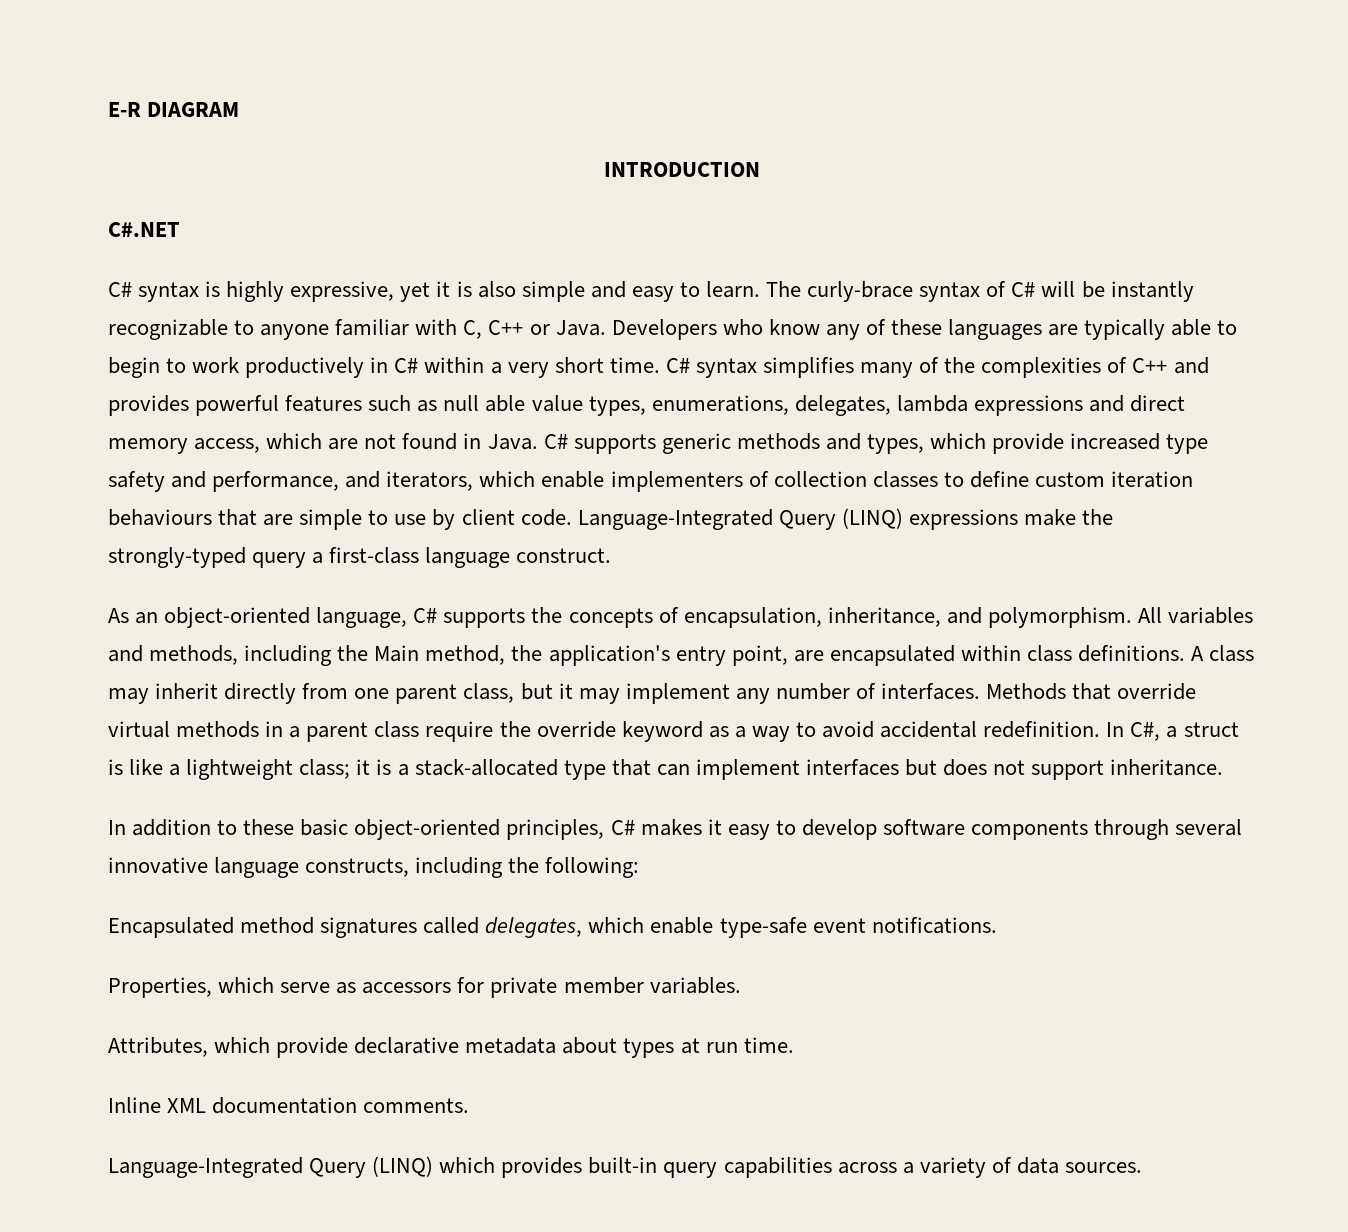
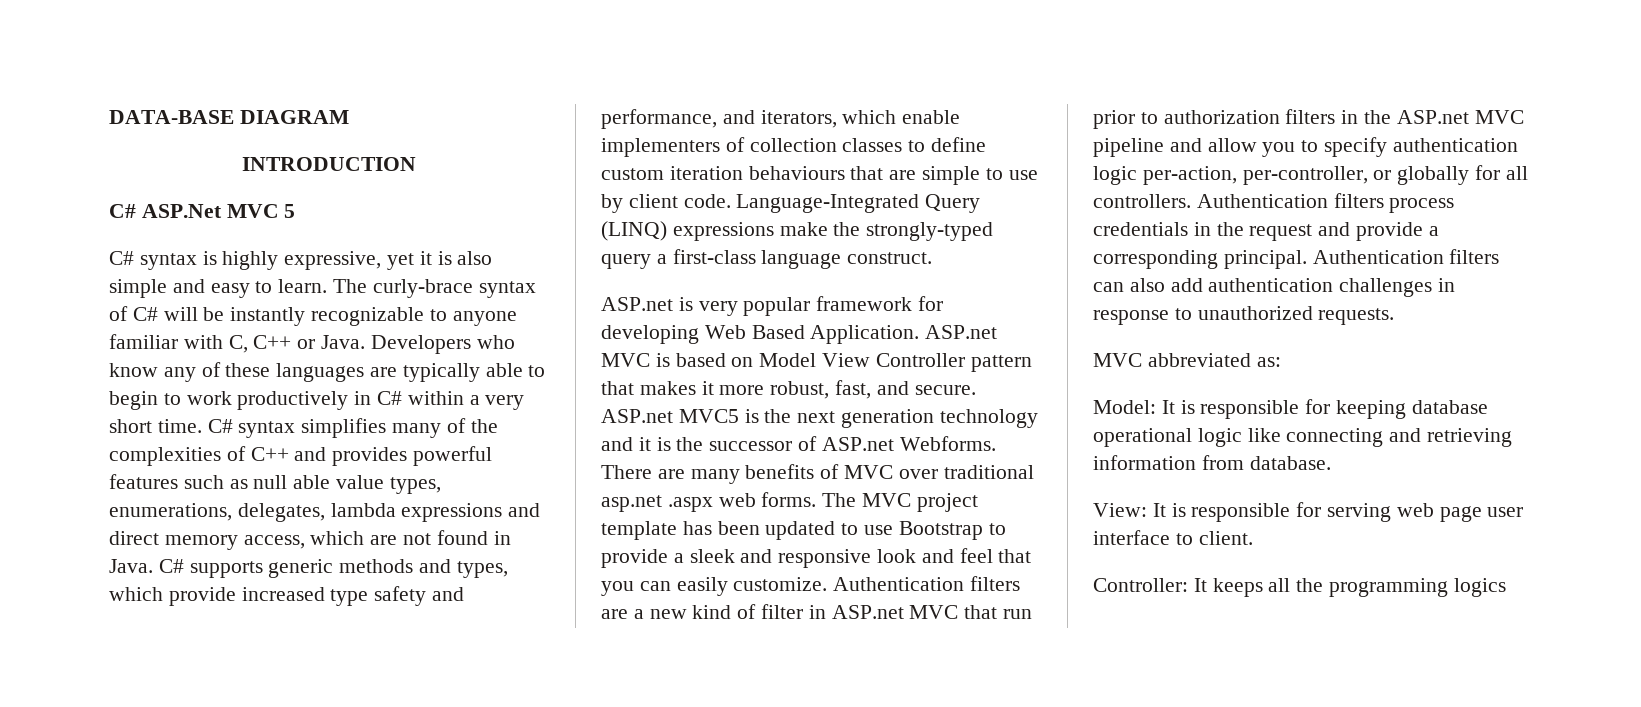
[108,102,141,117] E-R -> [109,110,234,124] DATA-BASE
[108,222,180,237] C#.NET -> [109,204,296,218] C# ASP.Net MVC 5
[108,607,1254,628] [108,645,1255,666] [108,683,1197,704] [108,721,1239,742] [108,759,1224,780] [108,819,1243,840] [108,857,640,878] [108,917,997,938] [108,977,741,998] [108,1037,794,1058] [108,1097,470,1114] [108,1156,1142,1178] As an object-oriented language, C# supports the concepts of encapsulation, inheritance, and polymorphism. All variables and methods, including the Main method, the application's entry point, are encapsulated within class definitions. A class may inherit directly from one parent class, but it may implement any number of interfaces. Methods that override virtual methods in a parent class require the override keyword as a way to avoid accidental redefinition. In C#, a struct is like a lightweight class; it is a stack-allocated type that can implement interfaces but does not support inheritance. // In addition to these basic object-oriented principles, C# makes it easy to develop software components through several innovative language constructs, including the following: // Encapsulated method signatures called delegates, which enable type-safe event notifications. // Properties, which serve as accessors for private member variables. // Attributes, which provide declarative metadata about types at run time. // Inline XML documentation comments. // Language-Integrated Query (LINQ) which provides built-in query capabilities across a variety of data sources. -> [601,296,944,316] [601,325,998,344] [601,353,1032,372] [601,380,976,399] [601,409,1038,428] [601,436,996,451] [601,464,1034,484] [601,492,978,512] [601,521,1006,540] [601,548,1032,568] [601,576,1021,596] [601,604,1033,619] [1093,109,1524,129] [1093,137,1518,157] [1093,165,1528,185] [1093,193,1455,213] [1093,222,1439,241] [1093,249,1500,269] [1093,278,1456,297] [1093,306,1395,325] [1093,353,1281,367] [1093,399,1488,419] [1093,428,1513,447] [1093,455,1331,470] [1093,502,1524,522] [1093,530,1253,545] [1093,578,1506,597] ASP.net is very popular framework for developing Web Based Application. ASP.net MVC is based on Model View Controller pattern that makes it more robust, fast, and secure. ASP.net MVC5 is the next generation technology and it is the successor of ASP.net Webforms. There are many benefits of MVC over traditional asp.net .aspx web forms. The MVC project template has been updated to use Bootstrap to provide a sleek and responsive look and feel that you can easily customize. Authentication filters are a new kind of filter in ASP.net MVC that run prior to authorization filters in the ASP.net MVC pipeline and allow you to specify authentication logic per-action, per-controller, or globally for all controllers. Authentication filters process credentials in the request and provide a corresponding principal. Authentication filters can also add authentication challenges in response to unauthorized requests. // MVC abbreviated as: // Model: It is responsible for keeping database operational logic like connecting and retrieving information from database. // View: It is responsible for serving web page user interface to client. // Controller: It keeps all the programming logics

